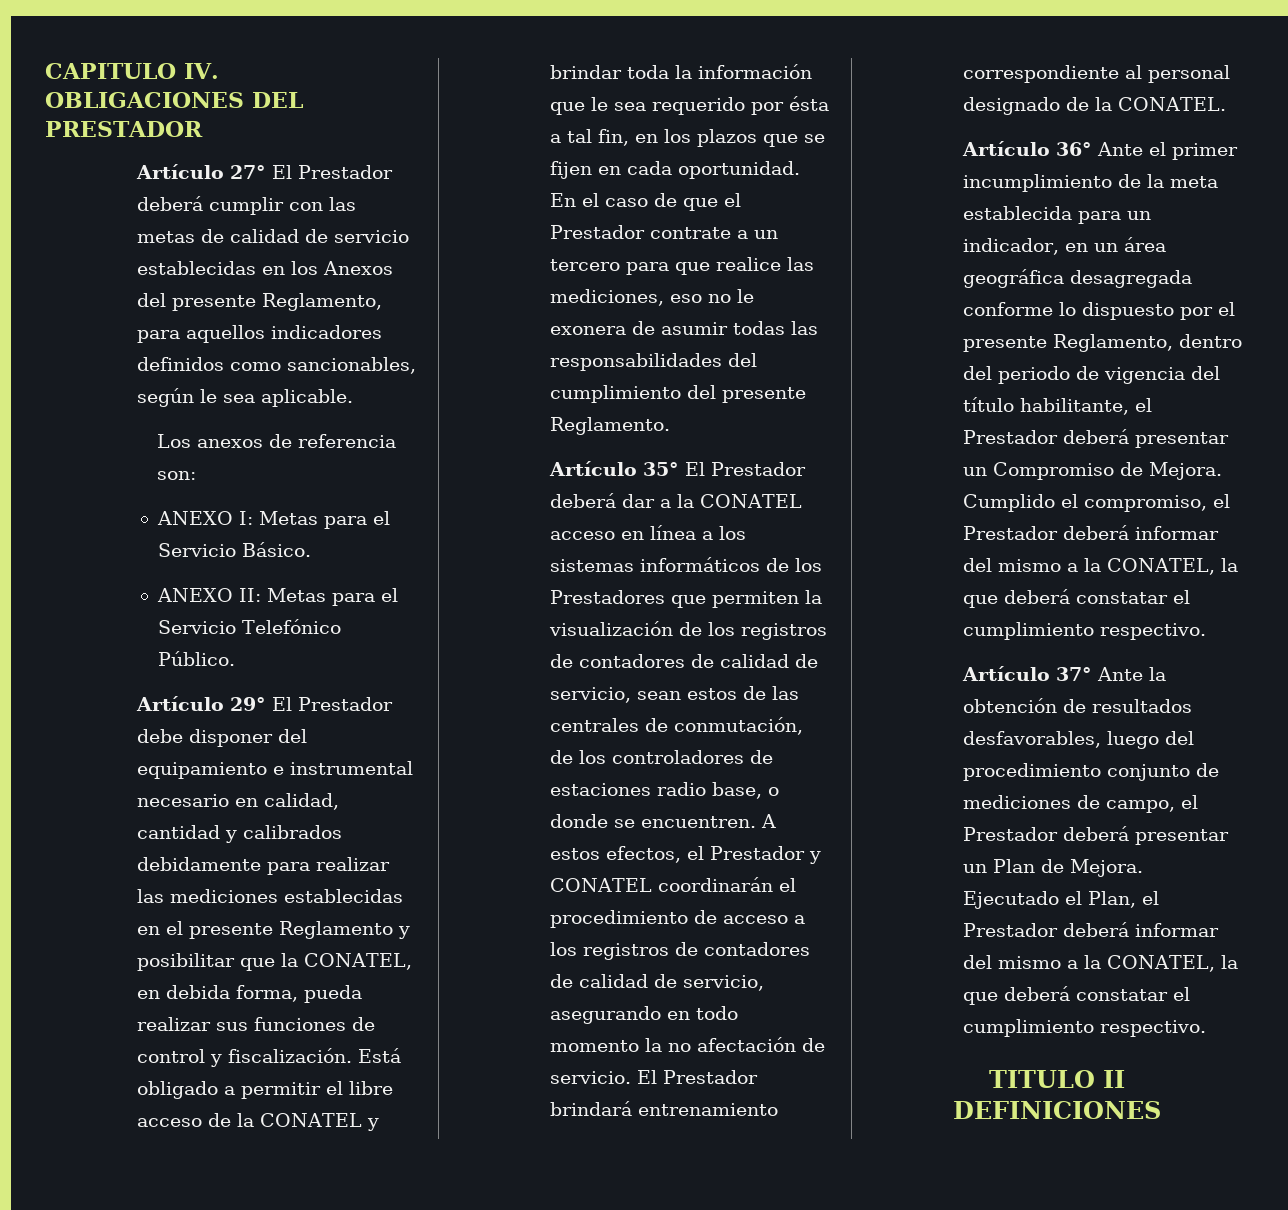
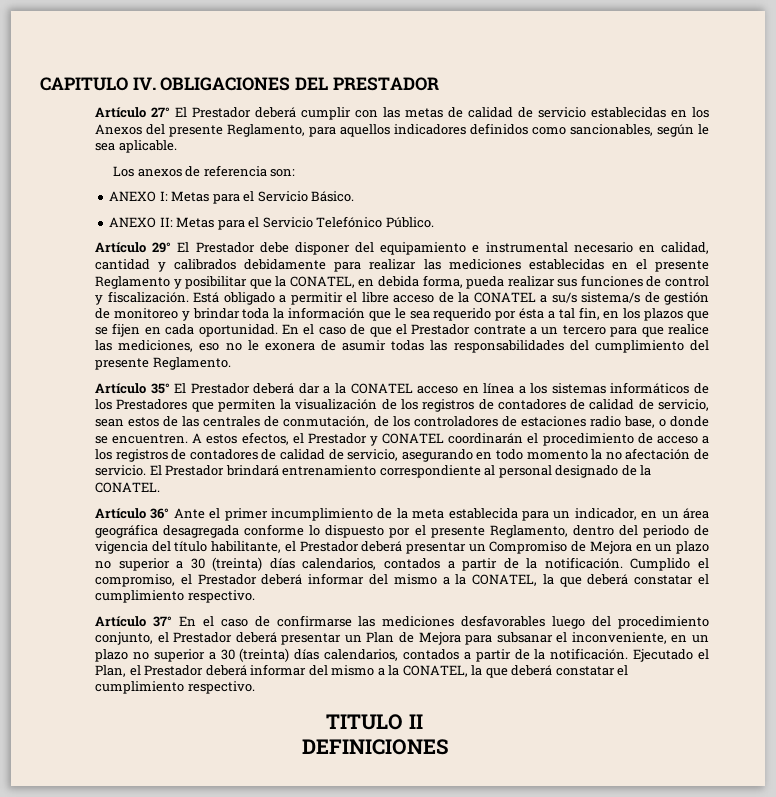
(363, 1120) none -> [540,292,709,305] [95,308,178,319] a su/s sistema/s de gestión de monitoreo
[1149,462,1223,480] Mejora. -> [589,541,710,554] [95,557,623,571] Mejora en un plazo no superior a 30 (treinta) días calendarios, contados a partir de la notificación.
[1097,667,1167,681] [963,698,1193,713] [963,731,1195,749] [963,763,1220,781] [963,795,1176,813] Ante la obtención de resultados desfavorables, luego del procedimiento conjunto de mediciones de campo, -> [178,615,709,629] [95,632,154,645] En el caso de confirmarse las mediciones desfavorables luego del procedimiento conjunto,
[1070,859,1144,877] Mejora. -> [418,632,709,645] [95,648,629,662] Mejora para subsanar el inconveniente, en un plazo no superior a 30 (treinta) días calendarios, contados a partir de la notificación.

